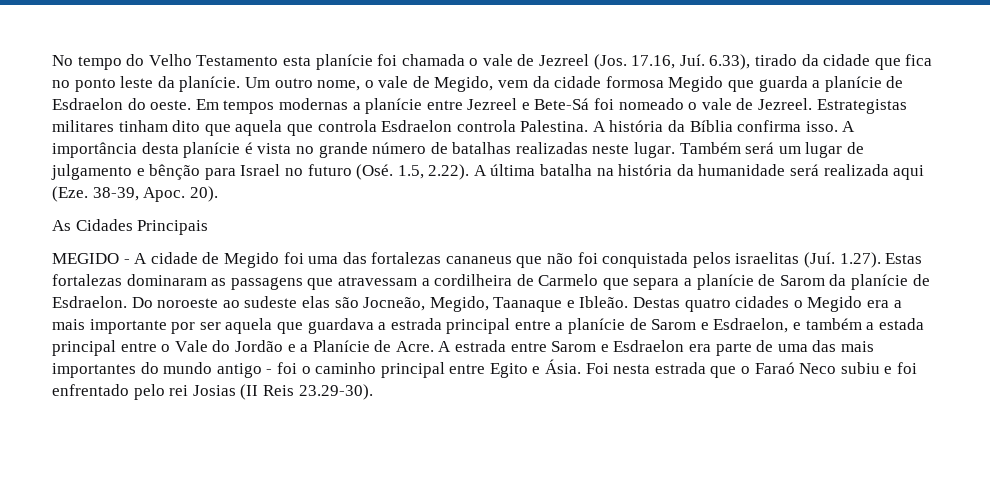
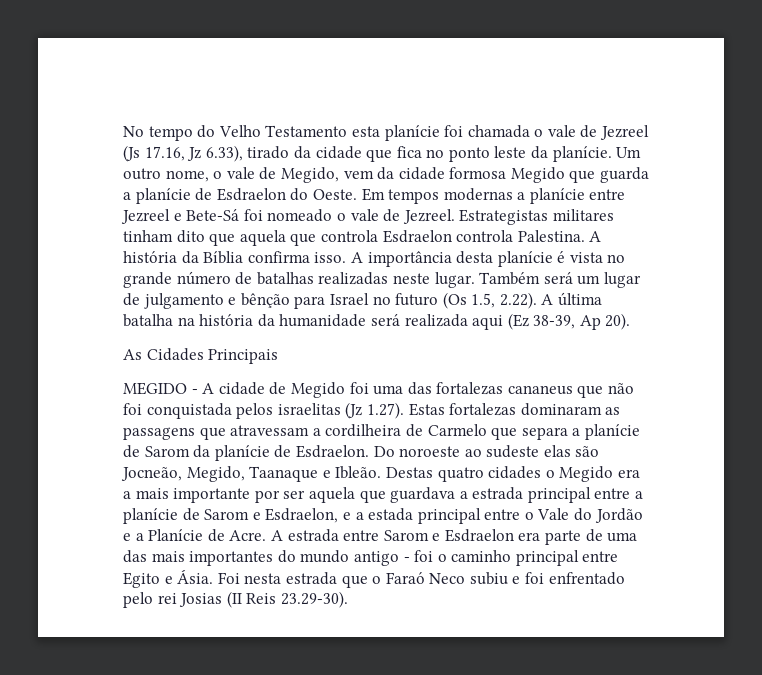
[593,54,705,70] (Jos. 17.16, Juí. -> [123,145,202,162] (Js 17.16, Jz
[150,100,192,110] oeste. -> [312,189,357,200] Oeste.
[356,164,394,180] (Osé. -> [442,292,467,309] (Os
[52,186,186,202] (Eze. 38-39, Apoc. -> [507,313,601,330] (Ez 38-39, Ap
[804,252,836,268] (Juí. -> [345,402,363,419] (Jz
[805,318,862,330] também -> (351, 516) none

